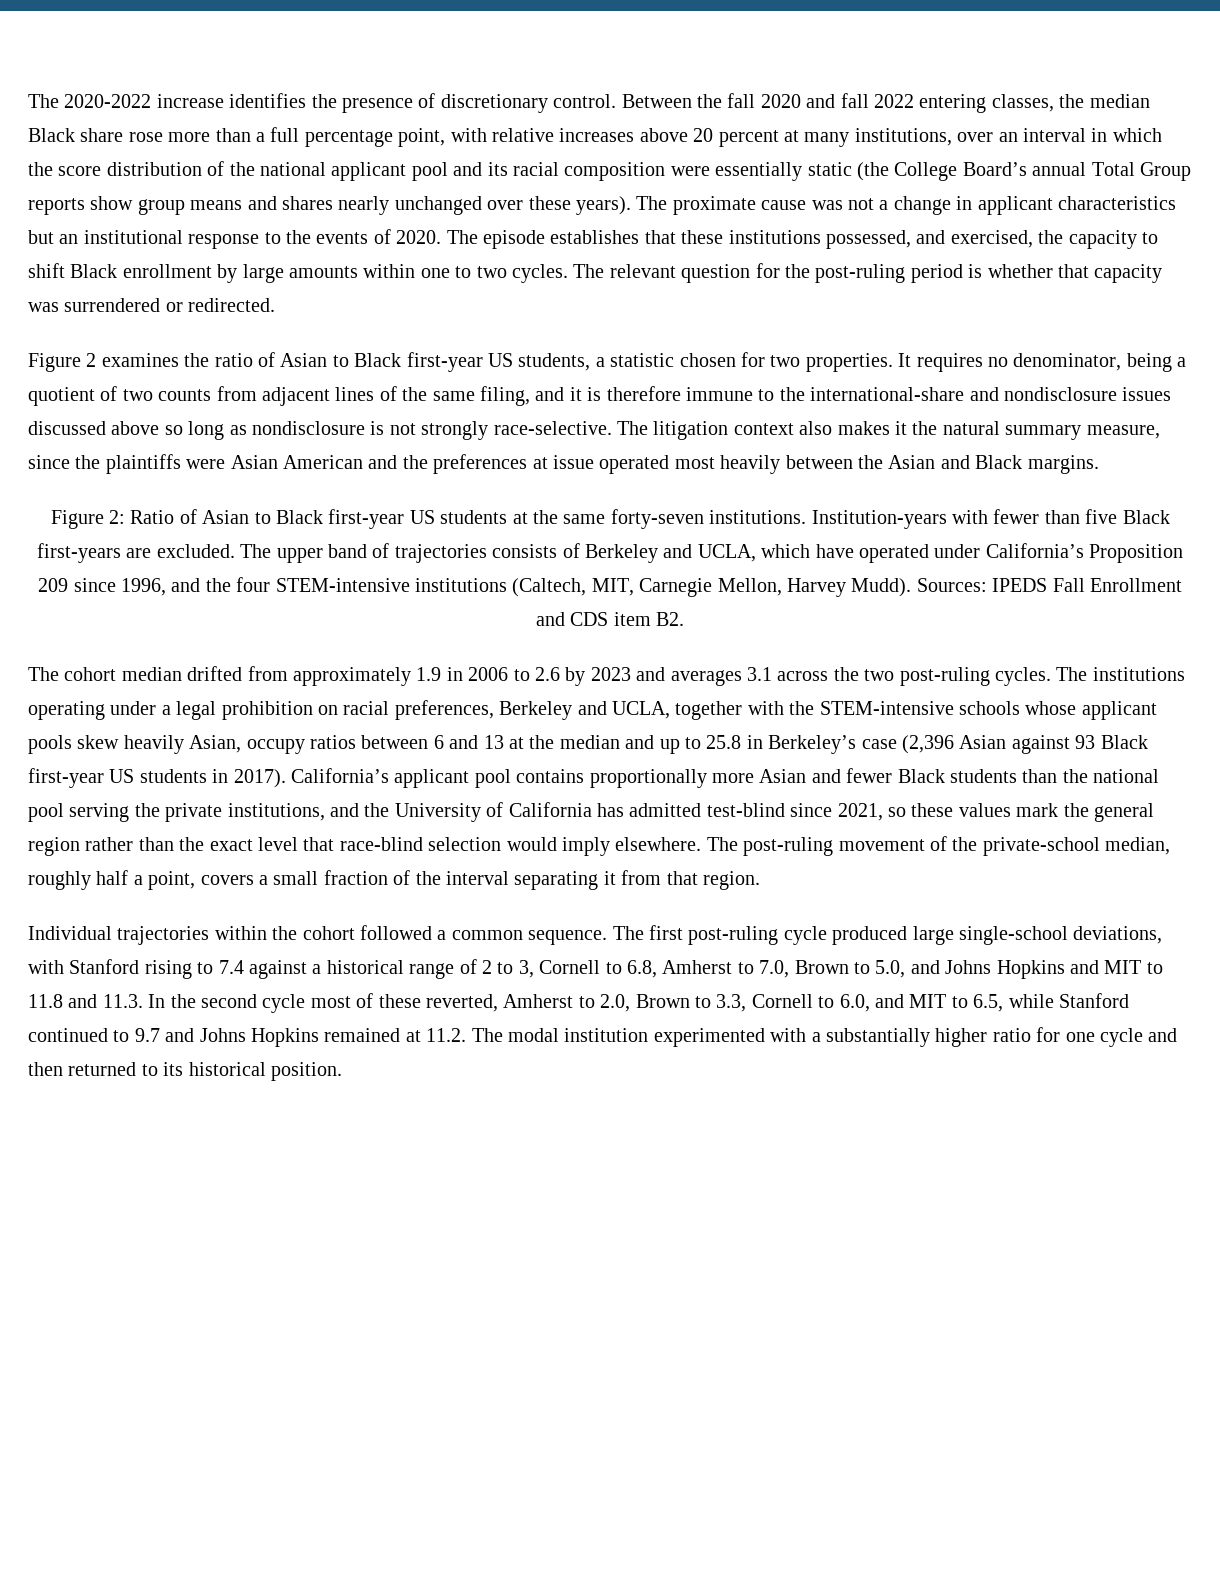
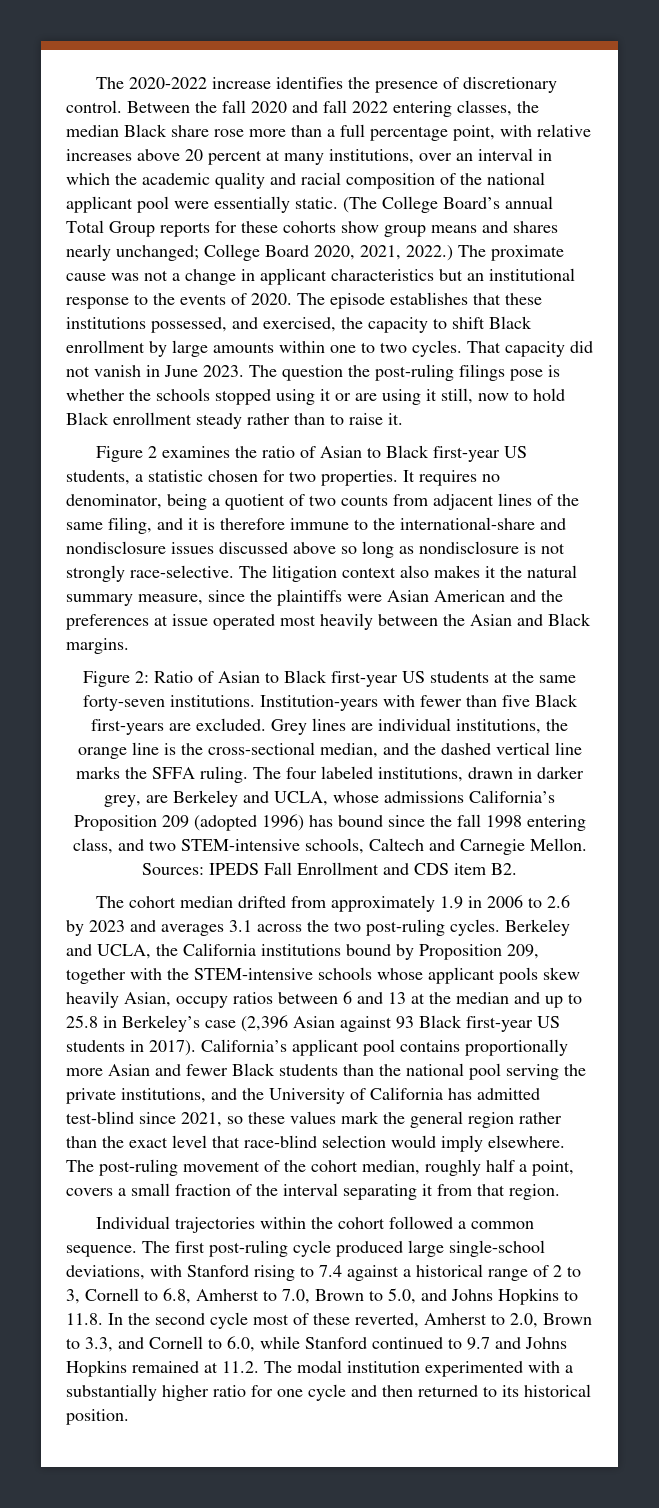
[58,162,202,176] score distribution -> [142,172,435,189] academic quality and racial composition
[453,162,889,181] and its racial composition were essentially static (the -> [174,196,377,213] were essentially static. (The
(85, 206) none -> [215,221,336,233] for these cohorts
[394,196,631,215] unchanged over these years). -> [116,244,453,261] unchanged; College Board 2020, 2021, 2022.)
[573,263,1163,283] [28,298,276,312] The relevant question for the post-ruling period is whether that capacity was surrendered or redirected. -> [467,341,593,357] [66,364,560,381] [66,388,565,405] [66,412,403,429] That capacity did not vanish in June 2023. The question the post-ruling filings pose is whether the schools stopped using it or are using it still, now to hold Black enrollment steady rather than to raise it.
[240,543,1184,563] [38,577,912,597] The upper band of trajectories consists of Berkeley and UCLA, which have operated under California’s Proposition 209 since 1996, and the four STEM-intensive institutions (Caltech, MIT, Carnegie Mellon, Harvey Mudd). -> [271,718,568,735] [77,742,582,759] [76,766,584,783] [104,790,555,807] [73,814,586,831] [72,838,587,855] Grey lines are individual institutions, the orange line is the cross-sectional median, and the dashed vertical line marks the SFFA ruling. The four labeled institutions, drawn in darker grey, are Berkeley and UCLA, whose admissions California’s Proposition 209 (adopted 1996) has bound since the fall 1998 entering class, and two STEM-intensive schools, Caltech and Carnegie Mellon.
[1056,667,1185,681] [28,700,670,720] The institutions operating under a legal prohibition on racial preferences, Berkeley and UCLA, -> [505,919,570,936] [66,943,539,960] Berkeley and UCLA, the California institutions bound by Proposition 209,
[982,837,1100,856] private-school -> [311,1160,358,1172] cohort
[1069,960,1163,974] [28,994,143,1008] and MIT to 11.8 and 11.3. -> [564,1290,578,1301] [66,1313,103,1325] to 11.8.
(747, 1003) none -> [118,1337,144,1349] and
[874,994,1004,1012] and MIT to 6.5, -> (255, 1344) none

